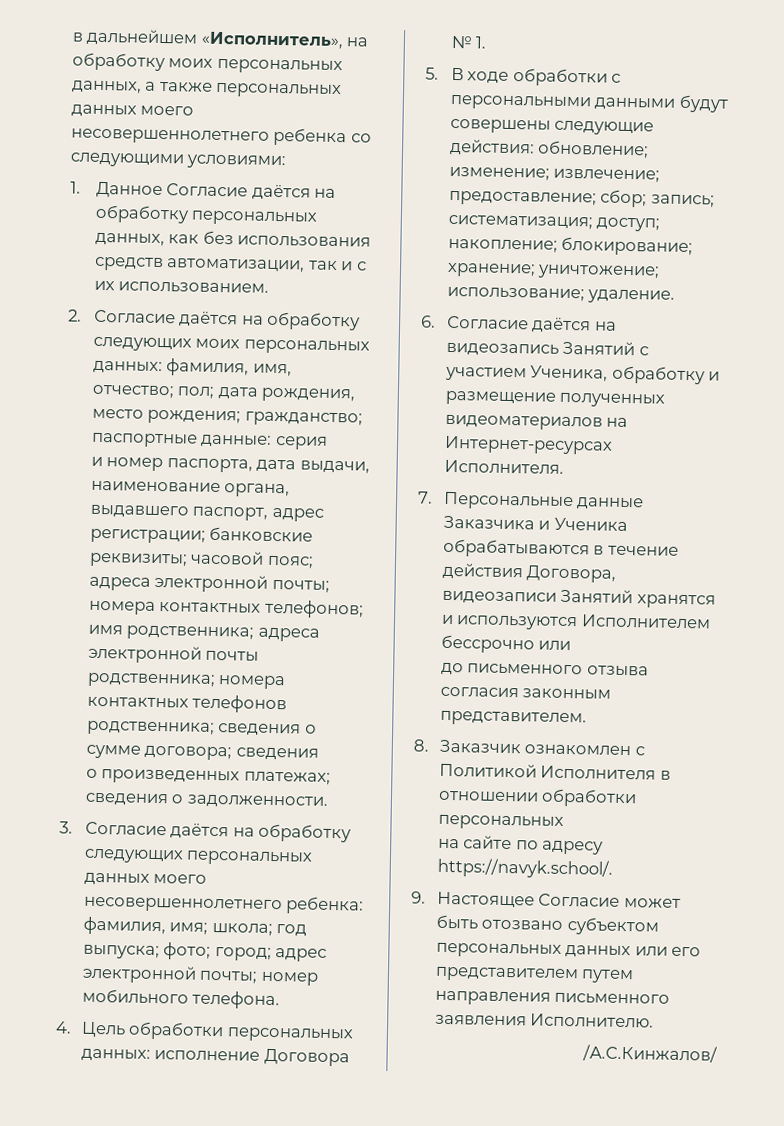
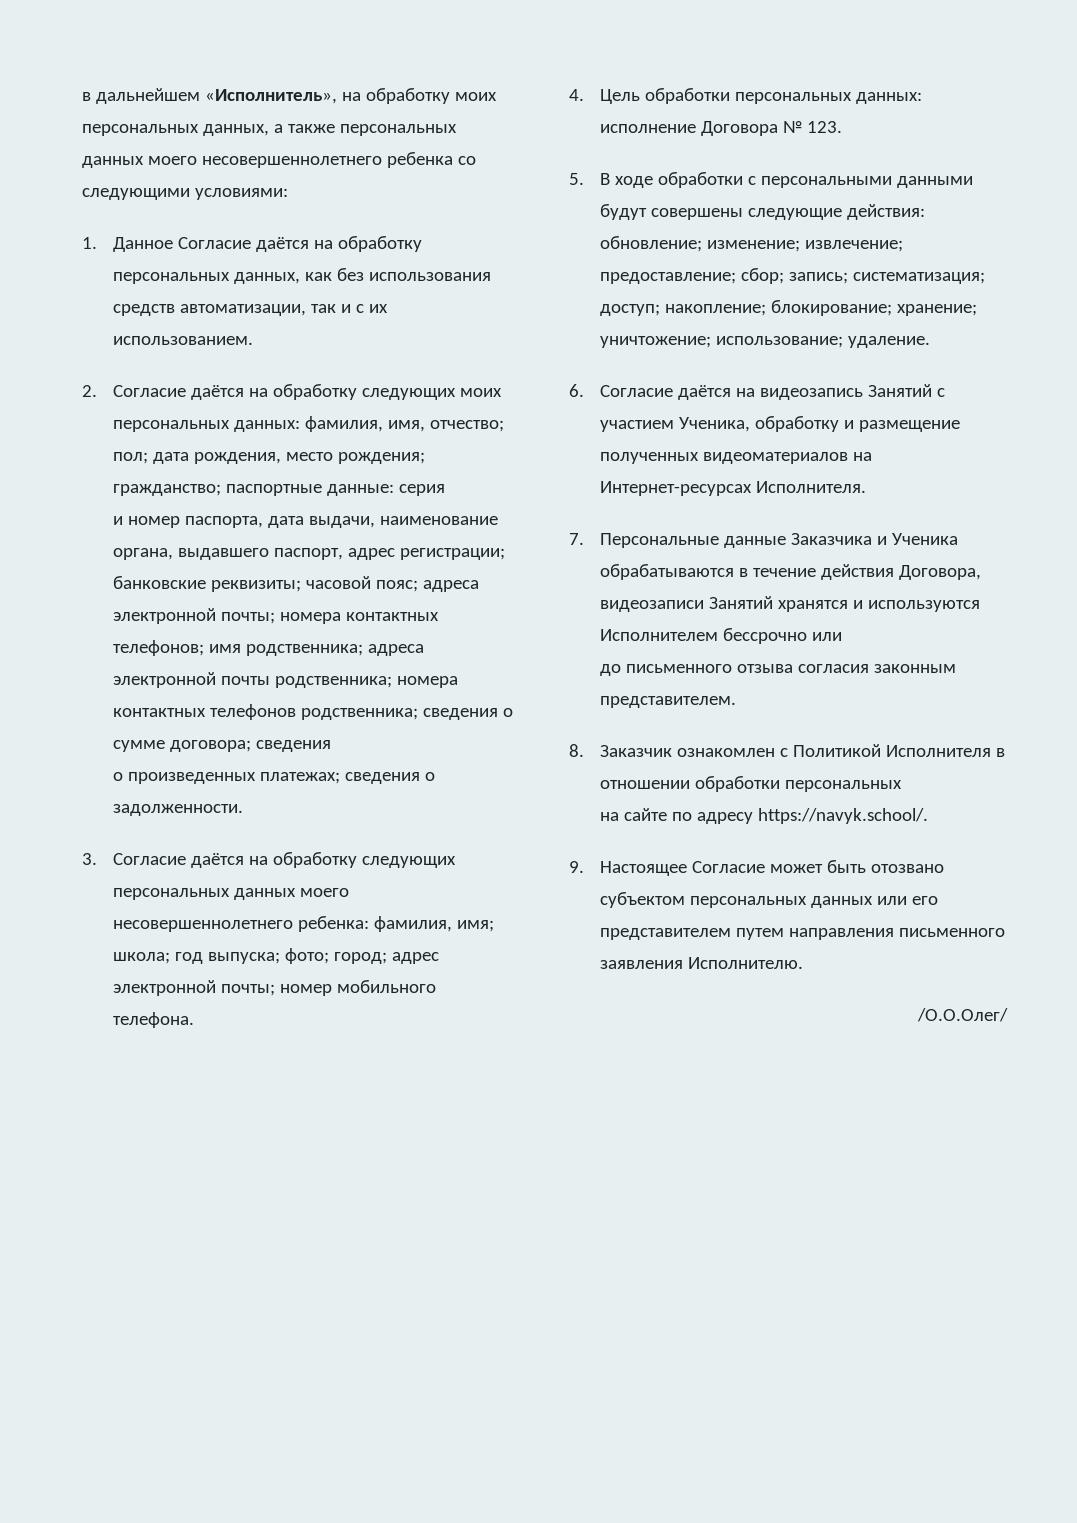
[475,36,488,49] 1. -> [807,121,843,133] 123.
[582,1044,718,1063] /А.С.Кинжалов/ -> [917,1008,1008,1022] /О.О.Олег/

